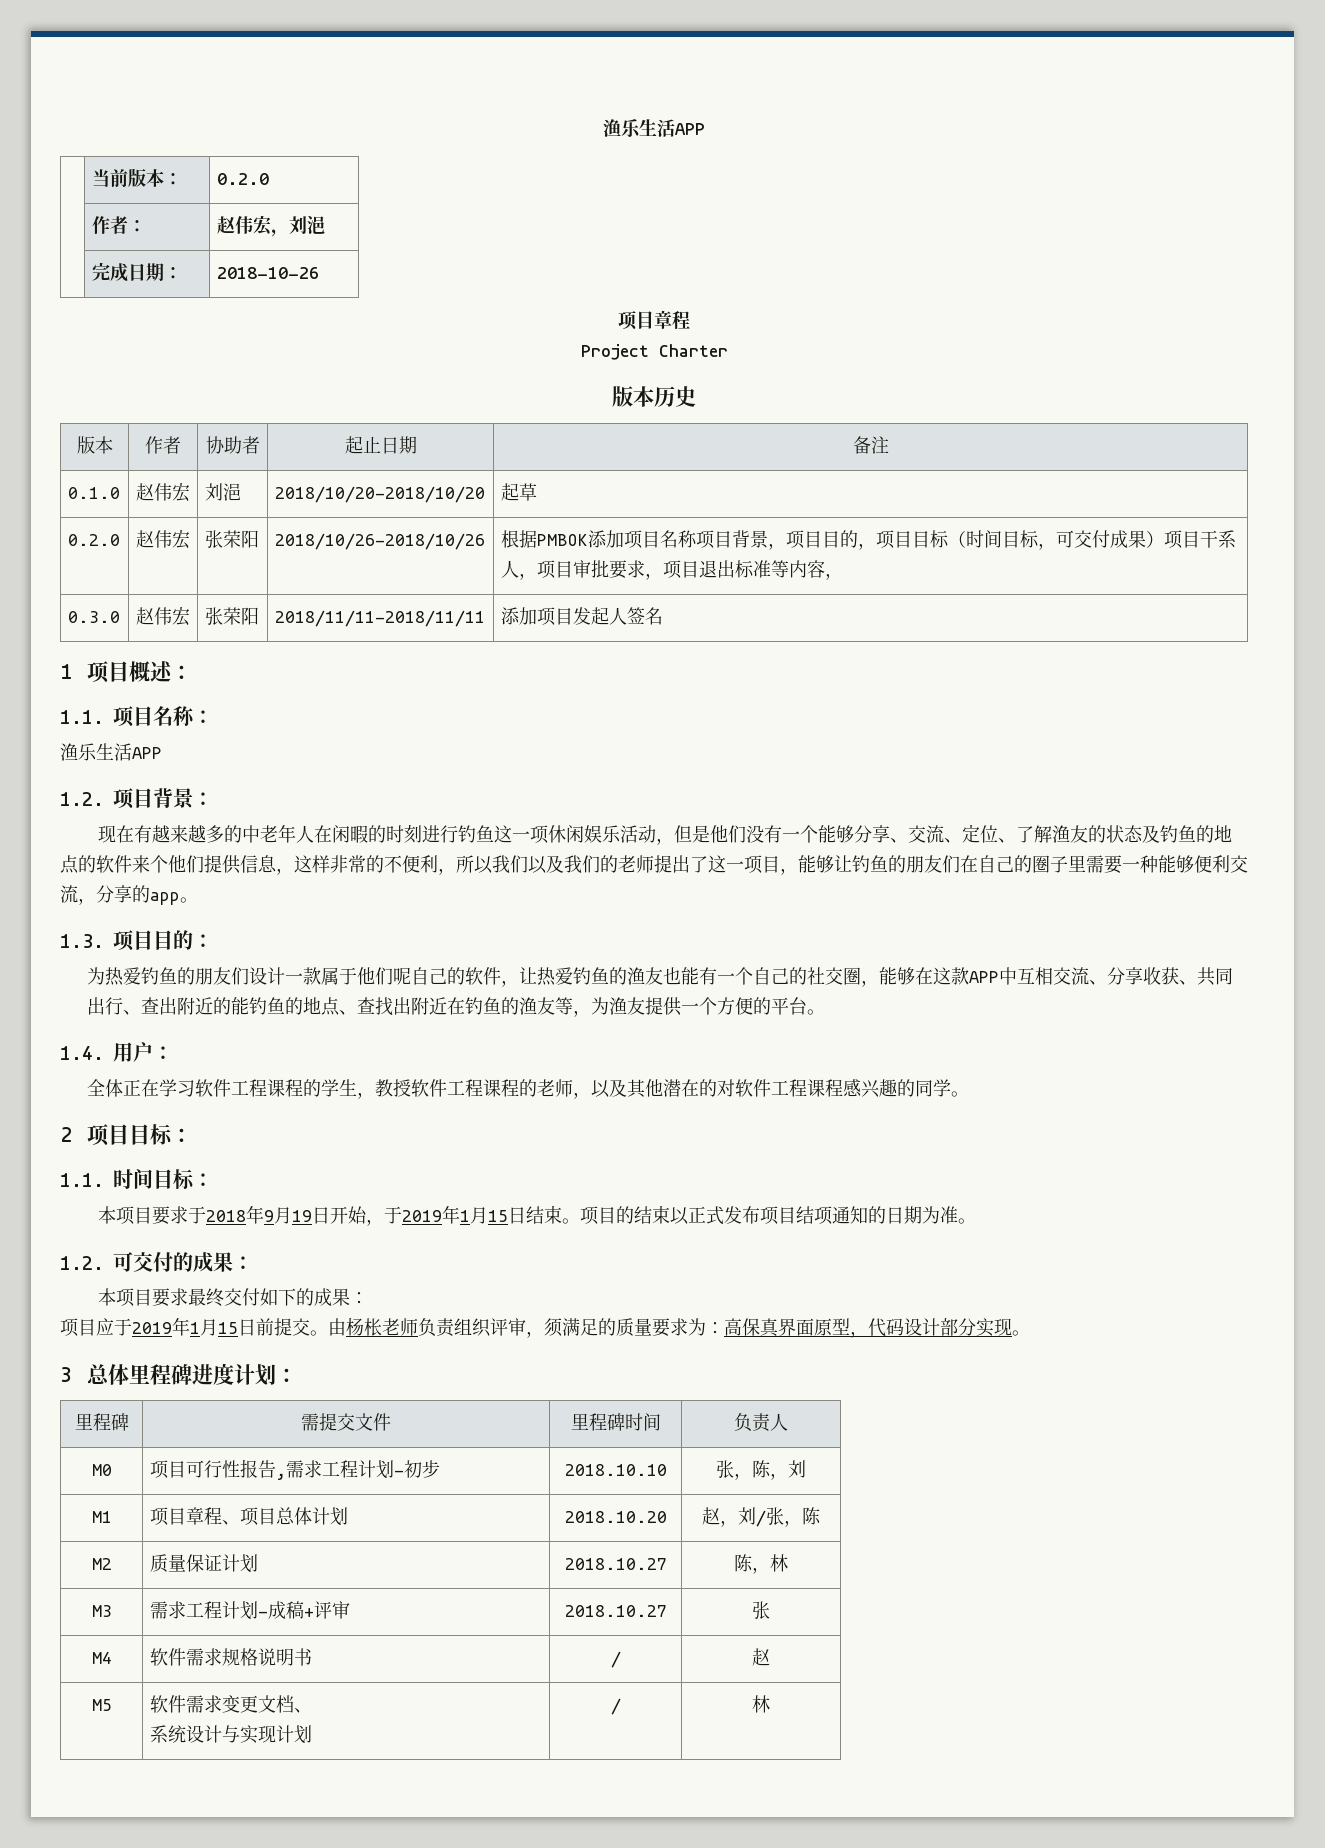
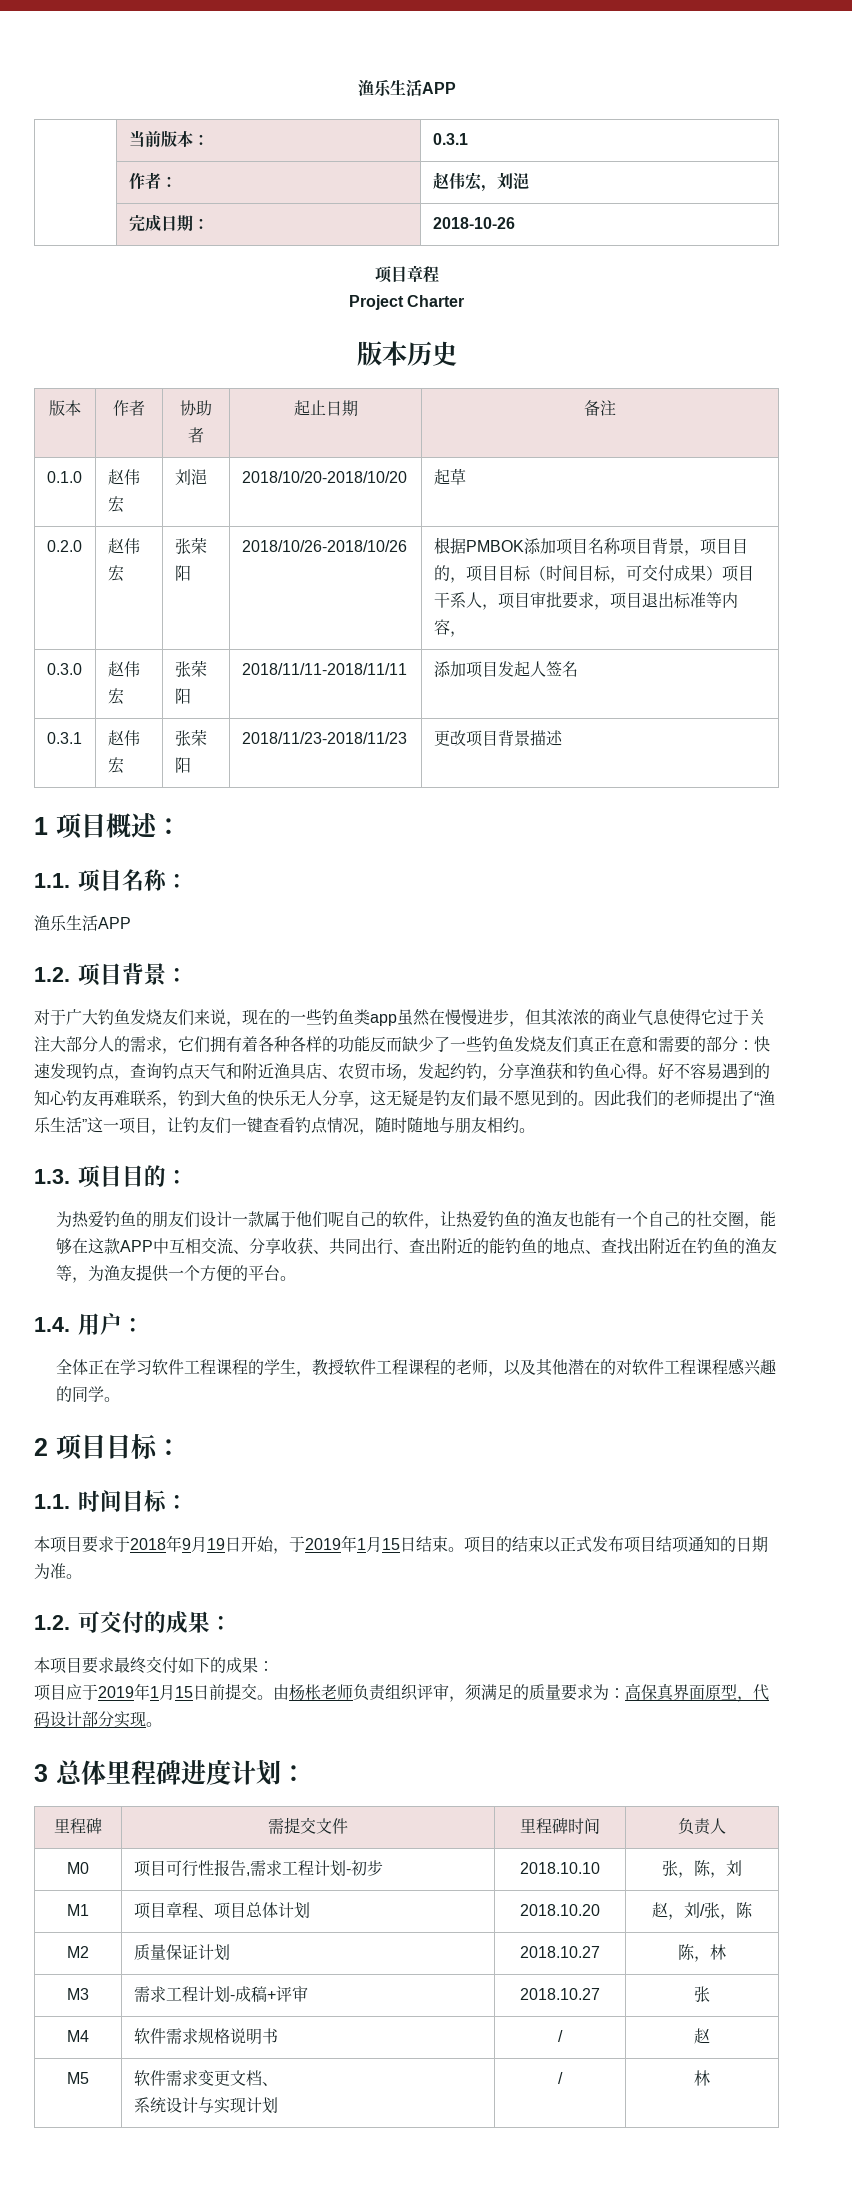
[216,173,269,185] 0.2.0 -> [432,133,468,145] 0.3.1
(663, 616) none -> [46,732,82,744] [107,730,140,746] [107,757,124,774] [174,729,207,746] [174,757,191,773] [241,732,407,744] [433,730,563,747] // 0.3.1 | 赵伟宏 | 张荣阳 | 2018/11/23-2018/11/23 | 更改项目背景描述
[98,824,1233,845] [60,855,1248,875] [60,885,180,905] 现在有越来越多的中老年人在闲暇的时刻进行钓鱼这一项休闲娱乐活动，但是他们没有一个能够分享、交流、定位、了解渔友的状态及钓鱼的地点的软件来个他们提供信息，这样非常的不便利，所以我们以及我们的老师提出了这一项目，能够让钓鱼的朋友们在自己的圈子里需要一种能够便利交流，分享的app -> [34,1009,765,1027] [34,1035,770,1054] [34,1062,770,1081] [34,1089,775,1108] [34,1116,519,1135] 对于广大钓鱼发烧友们来说，现在的一些钓鱼类app虽然在慢慢进步，但其浓浓的商业气息使得它过于关注大部分人的需求，它们拥有着各种各样的功能反而缺少了一些钓鱼发烧友们真正在意和需要的部分：快速发现钓点，查询钓点天气和附近渔具店、农贸市场，发起约钓，分享渔获和钓鱼心得。好不容易遇到的知心钓友再难联系，钓到大鱼的快乐无人分享，这无疑是钓友们最不愿见到的。因此我们的老师提出了“渔乐生活”这一项目，让钓友们一键查看钓点情况，随时随地与朋友相约

